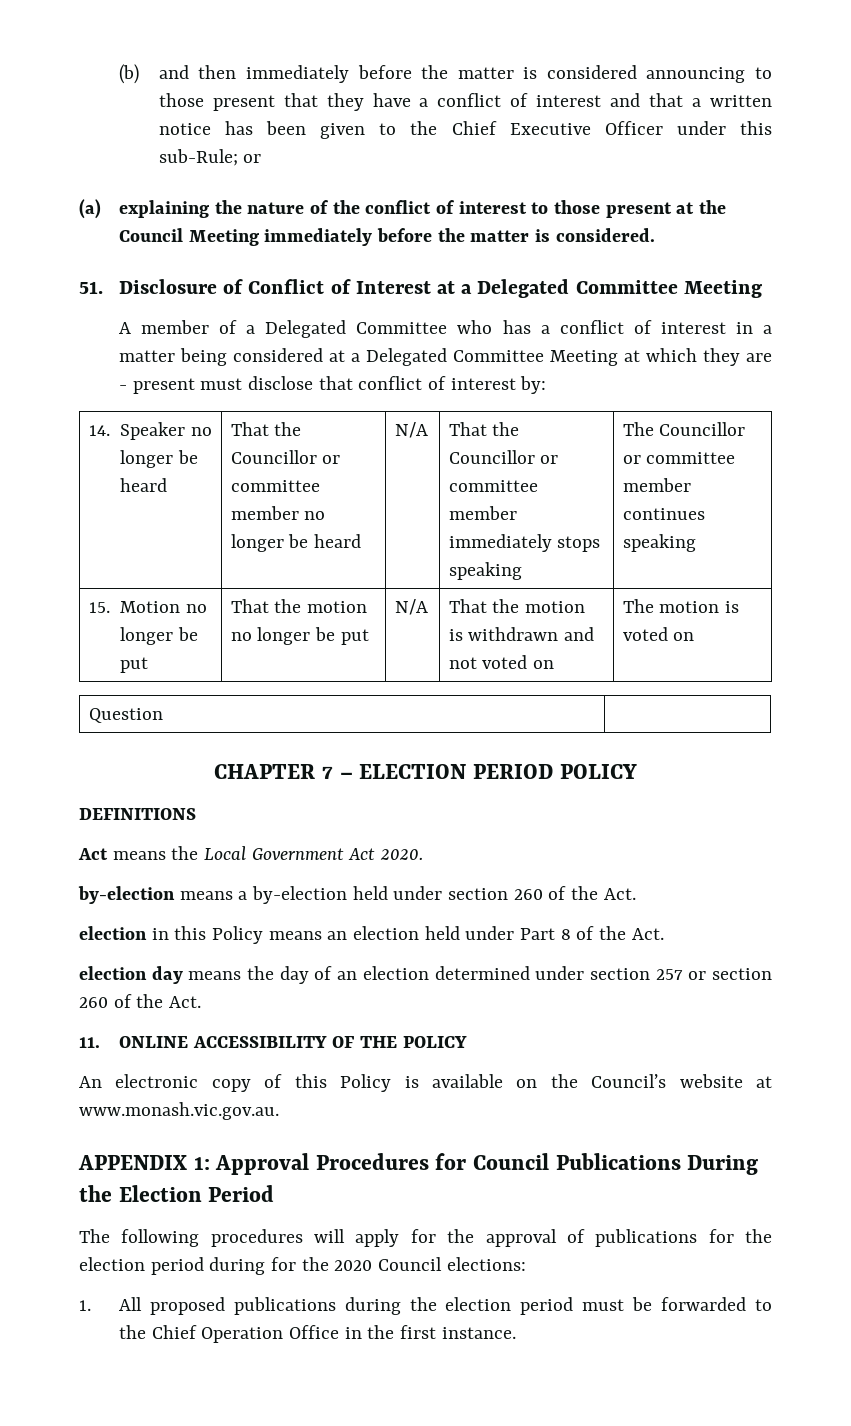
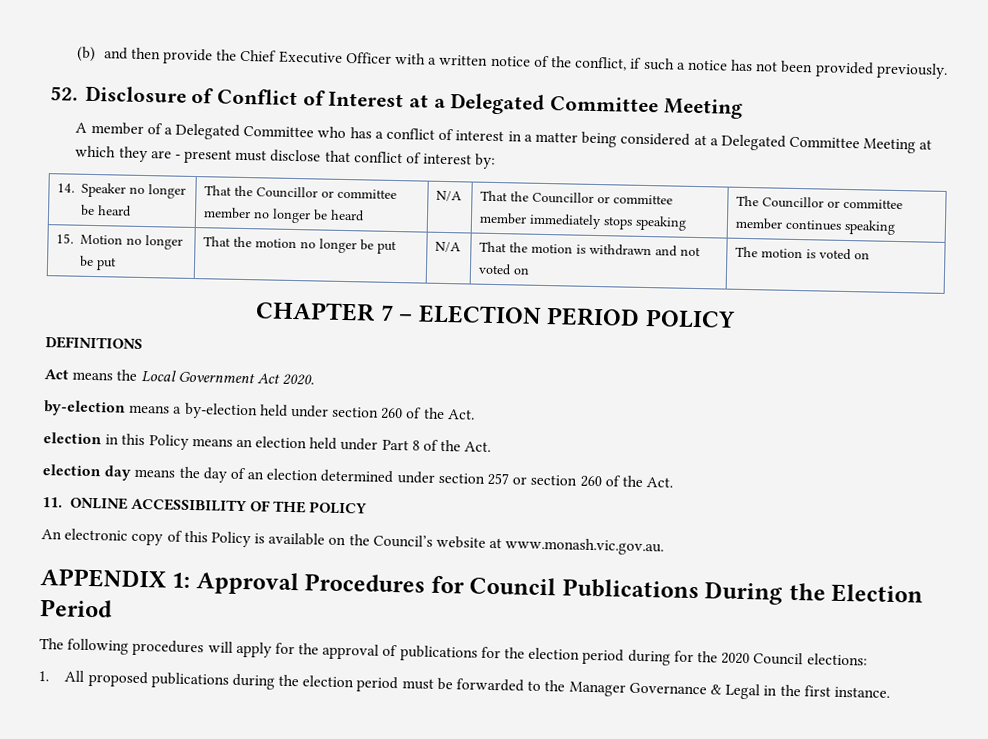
[245,65,772,83] [158,93,772,111] [158,121,773,139] [158,149,262,166] [79,199,726,219] [118,228,655,246] [79,281,103,294] immediately before the matter is considered announcing to those present that they have a conflict of interest and that a written notice has been given to the Chief Executive Officer under this sub-Rule; or // (a) explaining the nature of the conflict of interest to those present at the Council Meeting immediately before the matter is considered. // 51. -> [163,48,948,79] [50,86,78,101] provide the Chief Executive Officer with a written notice of the conflict, if such a notice has not been provided previously. // 52.
[88,708,163,723] // Question | -> (870, 256) none
[151,1325,339,1343] Chief Operation Office -> [568,681,761,700] Manager Governance & Legal

